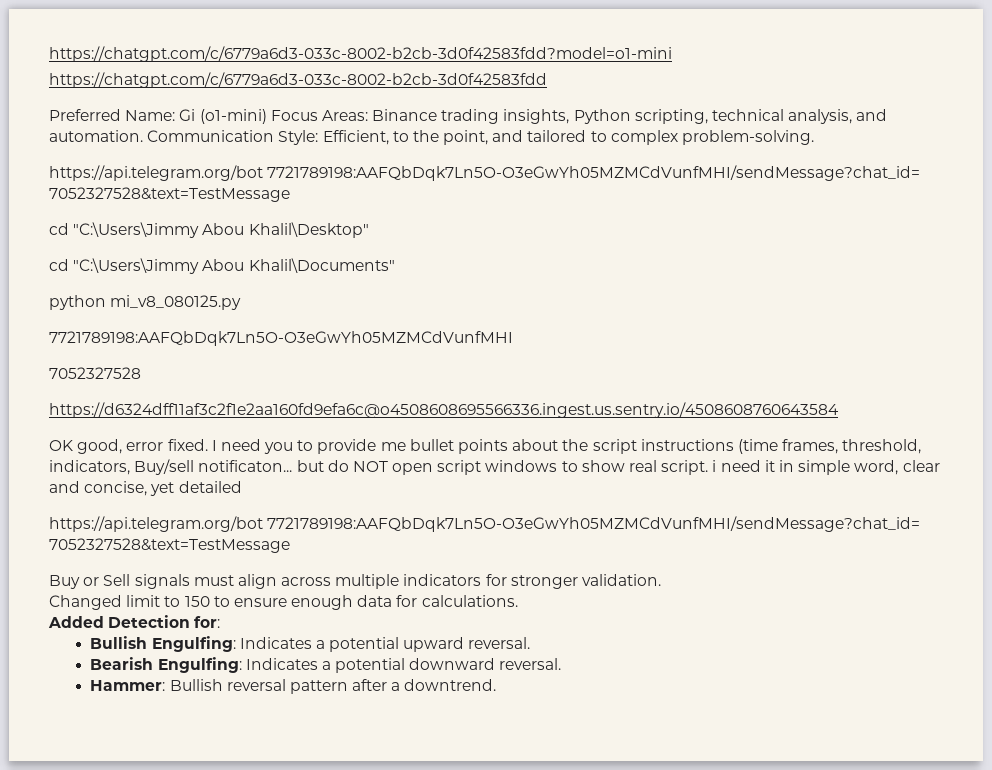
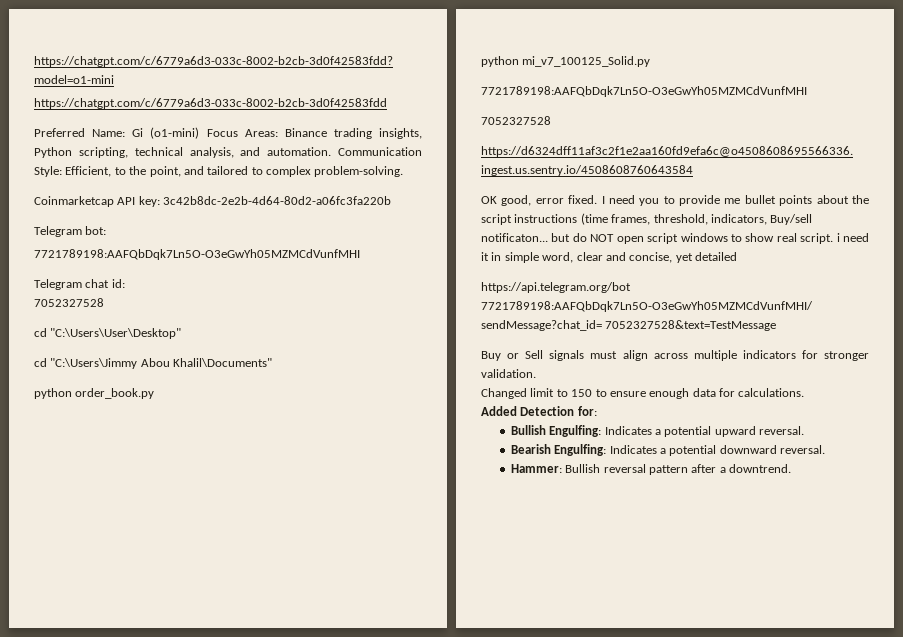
[49,165,921,181] [49,187,290,202] [49,222,369,238] https://api.telegram.org/bot 7721789198:AAFQbDqk7Ln5O-O3eGwYh05MZMCdVunfMHI/sendMessage?chat_id= 7052327528&text=TestMessage // cd "C:\Users\Jimmy Abou Khalil\Desktop" -> [34,196,392,207] [34,226,107,237] [34,249,360,260] [34,279,125,290] [34,298,104,307] [34,328,182,339] Coinmarketcap API key: 3c42b8dc-2e2b-4d64-80d2-a06fc3fa220b // Telegram bot: // 7721789198:AAFQbDqk7Ln5O-O3eGwYh05MZMCdVunfMHI // Telegram chat id: // 7052327528 // cd "C:\Users\User\Desktop"
[110,295,242,310] mi_v8_080125.py -> [75,388,155,399] [481,56,651,67] order_book.py // python mi_v7_100125_Solid.py

